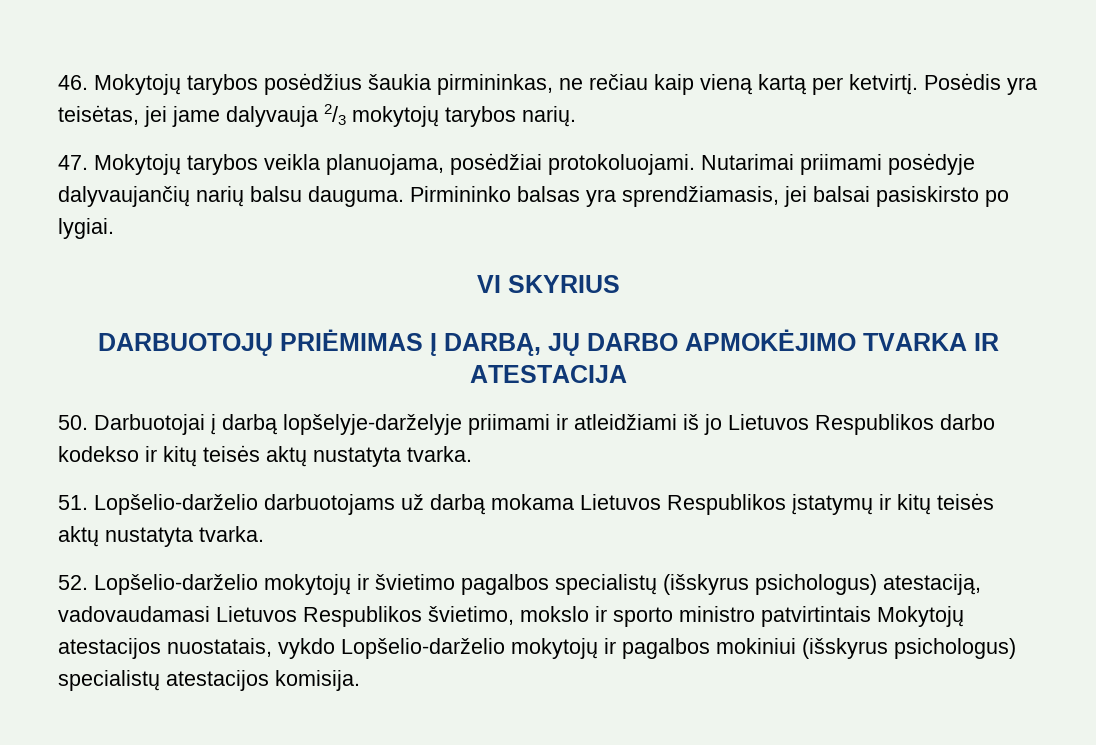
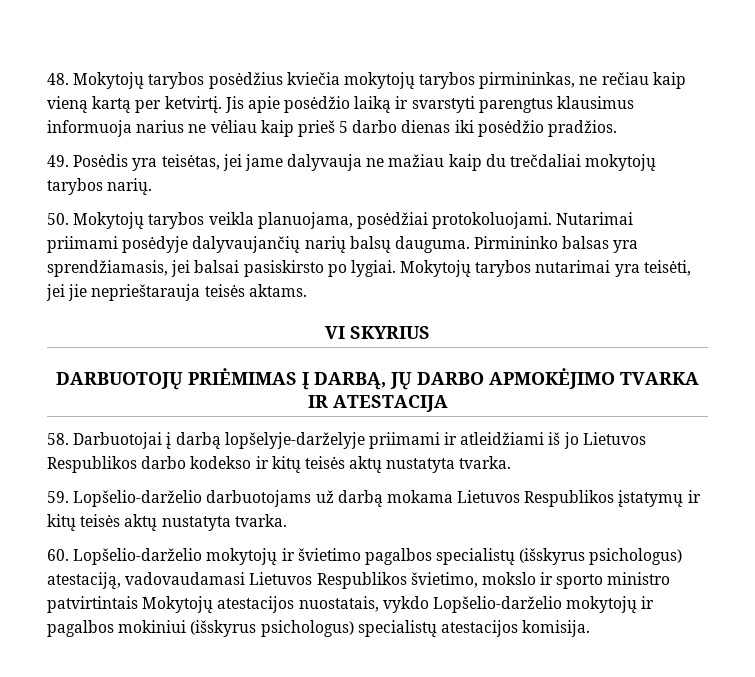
[58,75,88,90] 46. -> [47,73,69,85] 48.
[368,74,431,90] šaukia -> [286,72,476,89] kviečia mokytojų tarybos
(918, 84) none -> [224,96,635,113] [47,120,618,137] [47,155,69,167] Jis apie posėdžio laiką ir svarstyti parengtus klausimus informuoja narius ne vėliau kaip prieš 5 darbo dienas iki posėdžio pradžios. // 49.
[324,104,346,125] 2/3 -> [366,154,582,171] ne mažiau kaip du trečdaliai
[58,155,88,170] 47. -> [47,213,69,225] 50.
[250,186,302,202] balsu -> [349,236,391,253] balsų
(114, 228) none -> [400,260,691,277] [46,284,307,301] Mokytojų tarybos nutarimai yra teisėti, jei jie neprieštarauja teisės aktams.
[58,415,88,430] 50. -> [47,433,69,445] 58.
[58,495,88,510] 51. -> [47,491,69,503] 59.
[58,575,88,590] 52. -> [47,549,69,561] 60.

